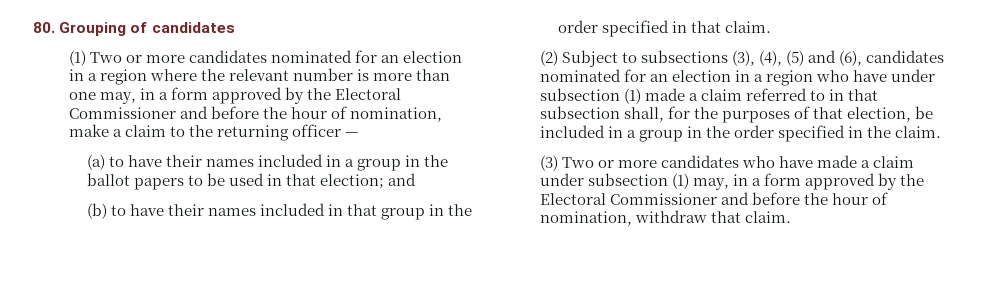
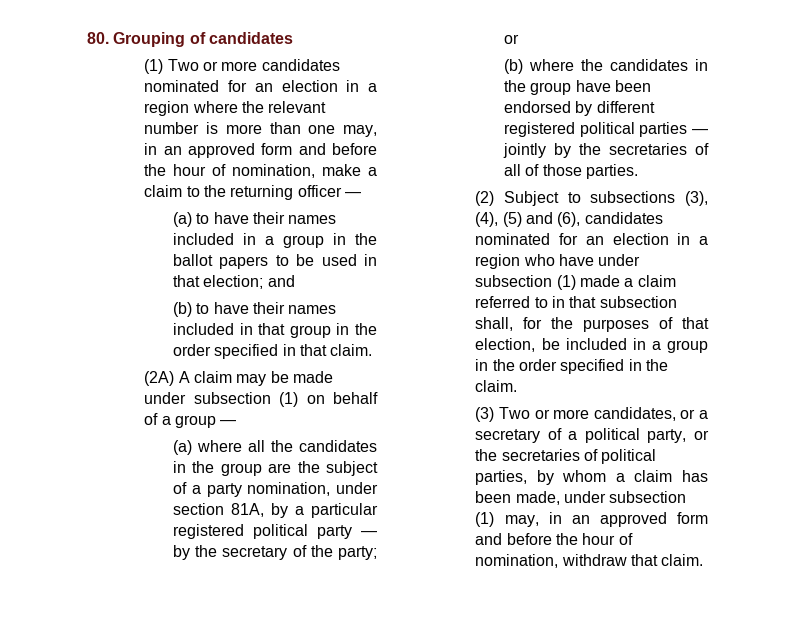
[158,87,402,104] [68,107,176,119] a form approved by the Electoral Commissioner -> [163,143,293,158] an approved form
(771, 27) none -> [144,371,333,386] [144,392,378,407] [144,413,237,428] [173,440,377,455] [173,461,378,476] [173,482,378,497] [173,503,378,518] [173,524,377,539] [173,545,377,560] [504,34,520,44] [504,59,708,74] [504,80,652,95] [504,101,655,116] [504,122,708,137] [503,143,709,158] [504,164,639,179] // (2A) A claim may be made under subsection (1) on behalf of a group — // (a) where all the candidates in the group are the subject of a party nomination, under section 81A, by a particular registered political party — by the secretary of the party; or // (b) where the candidates in the group have been endorsed by different registered political parties — jointly by the secretaries of all of those parties.
[660,155,915,168] candidates who have made a claim -> [593,407,708,421] [475,428,709,443] [475,449,657,464] [475,470,708,485] [475,491,560,505] candidates, or a secretary of a political party, or the secretaries of political parties, by whom a claim has been made,
[751,173,925,190] [539,193,717,205] a form approved by the Electoral Commissioner -> [571,512,708,527] an approved form

